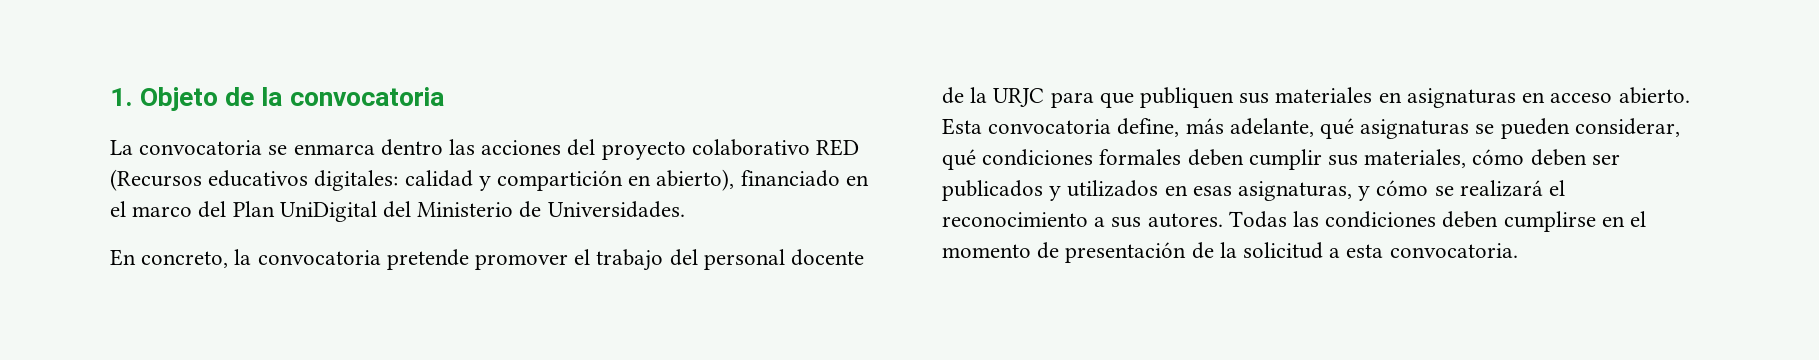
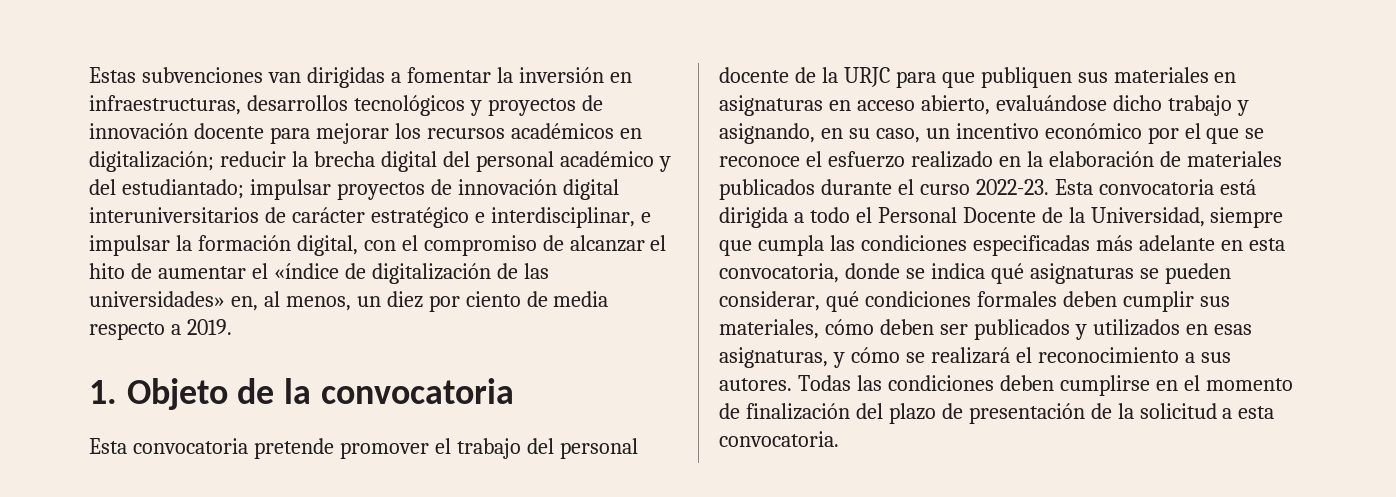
(110, 97) none -> [89,67,632,88] [89,95,603,116] [89,123,642,144] [89,151,671,172] [89,179,619,200] [89,207,651,228] [89,235,667,256] [89,263,549,284] [89,291,609,312] [89,319,232,340] Estas subvenciones van dirigidas a fomentar la inversión en infraestructuras, desarrollos tecnológicos y proyectos de innovación docente para mejorar los recursos académicos en digitalización; reducir la brecha digital del personal académico y del estudiantado; impulsar proyectos de innovación digital interuniversitarios de carácter estratégico e interdisciplinar, e impulsar la formación digital, con el compromiso de alcanzar el hito de aumentar el «índice de digitalización de las universidades» en, al menos, un diez por ciento de media respecto a 2019. //
[110,139,860,160] [110,169,869,191] [110,201,685,222] [110,249,252,268] La convocatoria se enmarca dentro las acciones del proyecto colaborativo RED (Recursos educativos digitales: calidad y compartición en abierto), financiado en el marco del Plan UniDigital del Ministerio de Universidades. // En concreto, la -> [89,438,127,454] Esta
[1618,87,1690,104] [942,118,1314,137] abierto. Esta convocatoria define, más adelante, -> [920,95,1249,116] [719,123,1265,144] [719,151,1282,168] [719,179,1256,200] [719,207,1284,228] [719,235,1285,256] [719,263,985,283] abierto, evaluándose dicho trabajo y asignando, en su caso, un incentivo económico por el que se reconoce el esfuerzo realizado en la elaboración de materiales publicados durante el curso 2022-23. Esta convocatoria está dirigida a todo el Personal Docente de la Universidad, siempre que cumpla las condiciones especificadas más adelante en esta convocatoria, donde se indica
(1060, 250) none -> [745,403,963,424] finalización del plazo de

